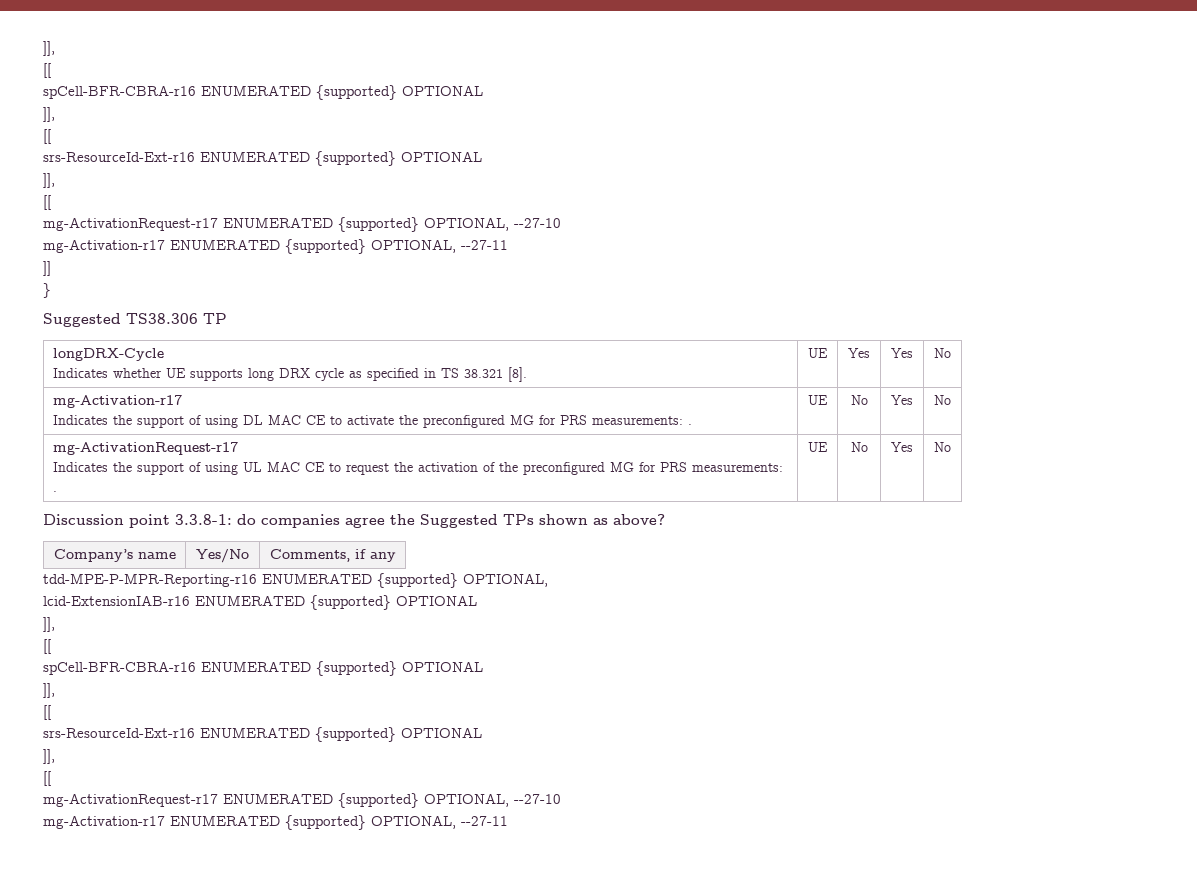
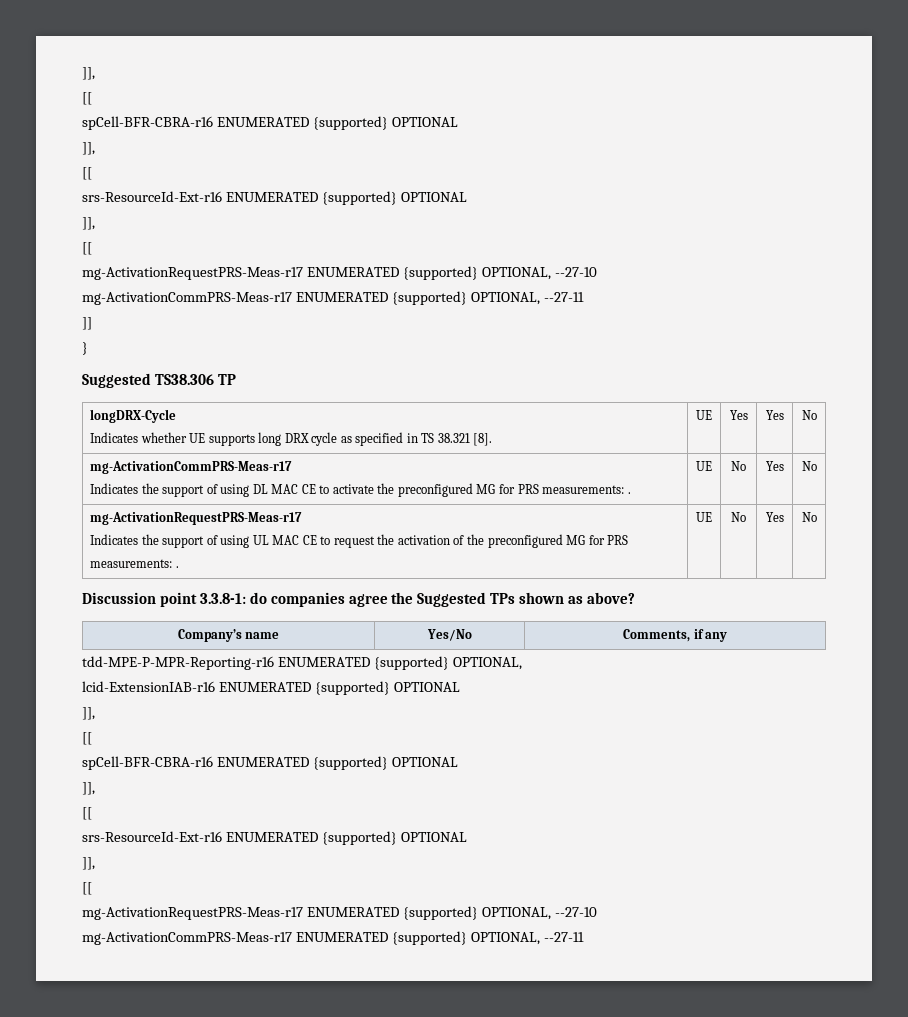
[43,217,561,232] [43,239,165,253] mg-ActivationRequest-r17 ENUMERATED {supported} OPTIONAL, --27-10 // mg-Activation-r17 -> [82,266,597,280] [82,292,292,305] mg-ActivationRequestPRS-Meas-r17 ENUMERATED {supported} OPTIONAL, --27-10 // mg-ActivationCommPRS-Meas-r17
[52,395,182,408] mg-Activation-r17 -> [90,461,293,474] mg-ActivationCommPRS-Meas-r17
[52,442,238,455] mg-ActivationRequest-r17 -> [90,512,303,525] mg-ActivationRequestPRS-Meas-r17
[43,793,561,808] [43,815,165,829] mg-ActivationRequest-r17 ENUMERATED {supported} OPTIONAL, --27-10 // mg-Activation-r17 -> [82,906,597,920] [82,932,292,945] mg-ActivationRequestPRS-Meas-r17 ENUMERATED {supported} OPTIONAL, --27-10 // mg-ActivationCommPRS-Meas-r17

